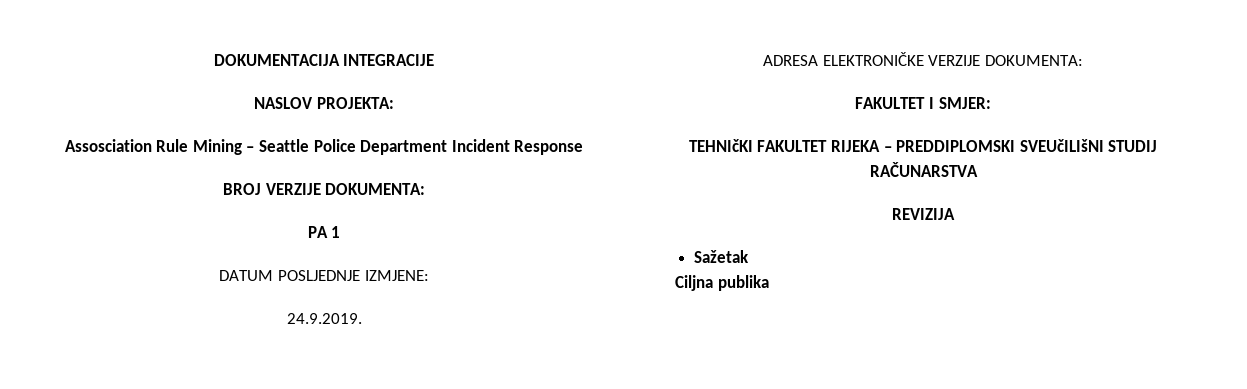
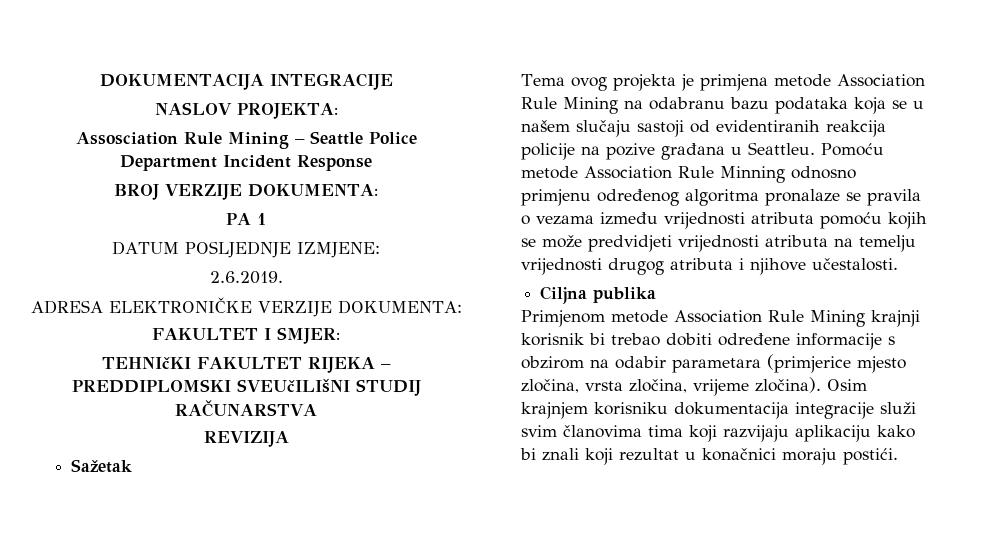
[286,313,362,324] 24.9.2019. -> [209,271,283,284] 2.6.2019.
[675,275,769,291] Ciljna publika -> [521,74,926,91] [521,97,925,114] [521,120,887,137] [521,142,885,160] [521,166,857,183] [521,189,922,206] [521,212,928,229] [521,235,917,252] [521,258,899,275] [540,286,657,304] [521,310,921,327] [521,333,896,350] [521,354,907,373] [521,377,868,396] [521,402,917,419] [521,425,916,442] [520,448,899,465] Tema ovog projekta je primjena metode Association Rule Mining na odabranu bazu podataka koja se u našem slučaju sastoji od evidentiranih reakcija policije na pozive građana u Seattleu. Pomoću metode Association Rule Minning odnosno primjenu određenog algoritma pronalaze se pravila o vezama između vrijednosti atributa pomoću kojih se može predvidjeti vrijednosti atributa na temelju vrijednosti drugog atributa i njihove učestalosti. // Ciljna publika // Primjenom metode Association Rule Mining krajnji korisnik bi trebao dobiti određene informacije s obzirom na odabir parametara (primjerice mjesto zločina, vrsta zločina, vrijeme zločina). Osim krajnjem korisniku dokumentacija integracije služi svim članovima tima koji razvijaju aplikaciju kako bi znali koji rezultat u konačnici moraju postići.

